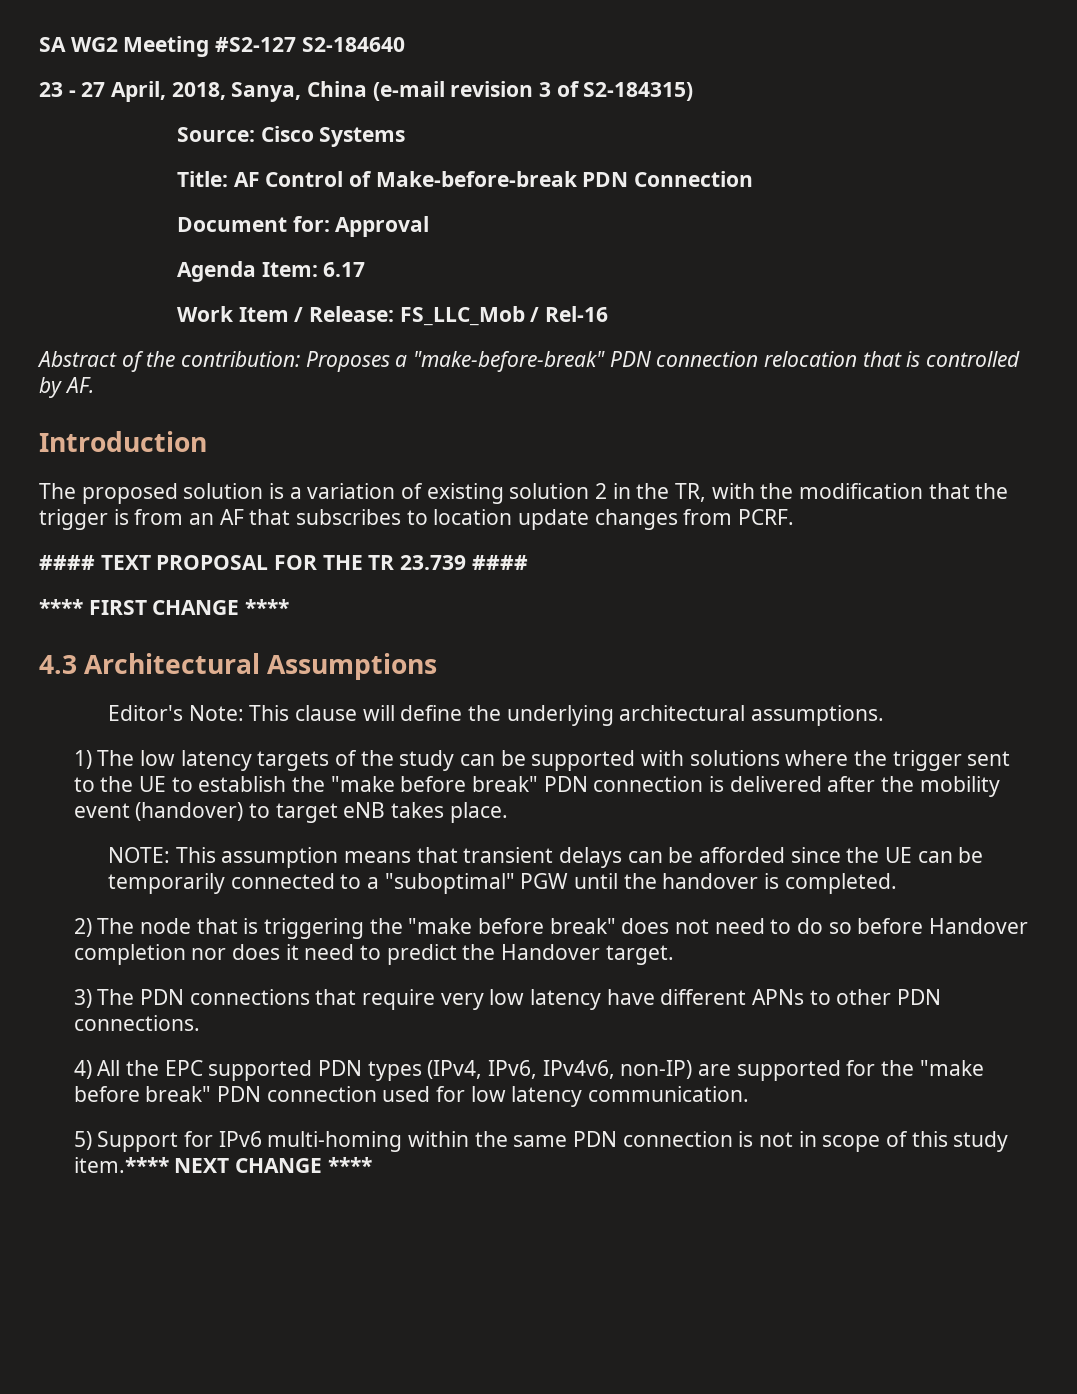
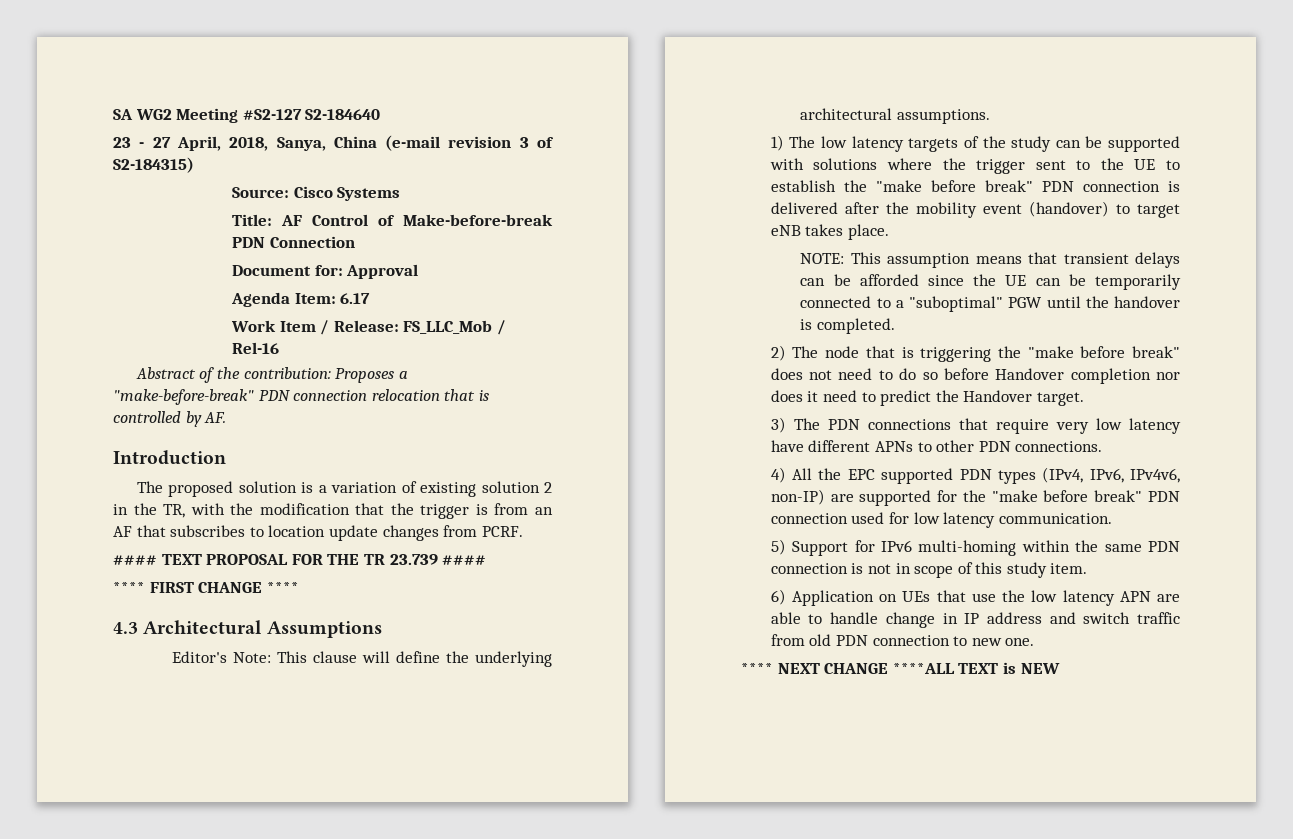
[73,1157,372,1173] item.**** NEXT CHANGE **** -> [1050,563,1088,574] [770,589,1180,606] [770,612,1180,628] [770,634,1035,646] [741,662,1060,674] item. // 6) Application on UEs that use the low latency APN are able to handle change in IP address and switch traffic from old PDN connection to new one. // **** NEXT CHANGE ****ALL TEXT is NEW

